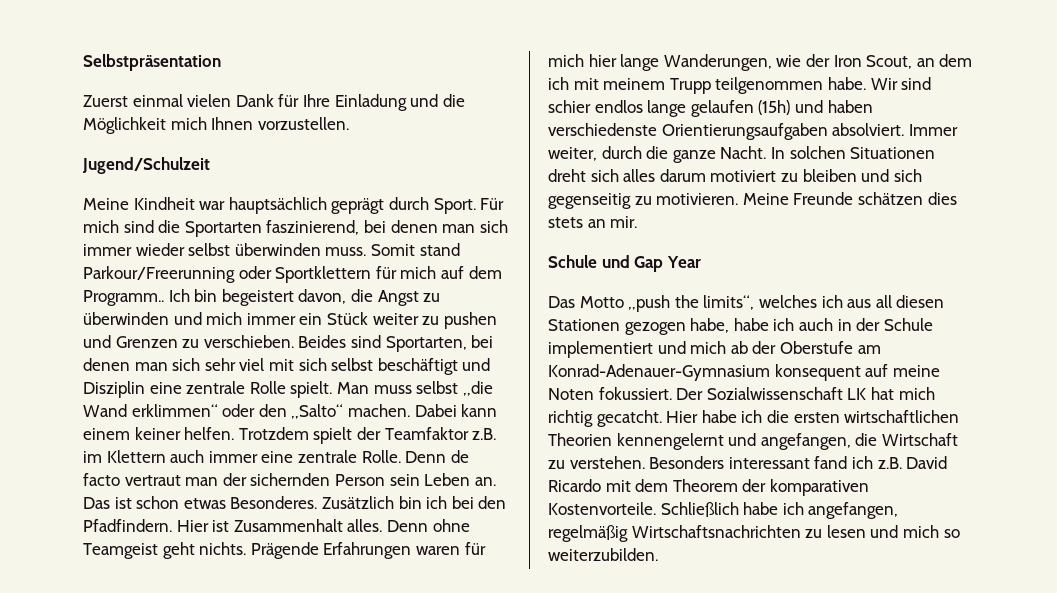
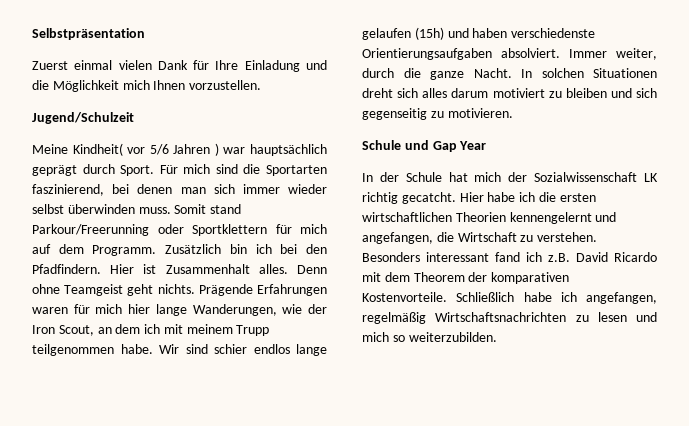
[133,197,195,210] Kindheit -> [72,143,219,156] Kindheit( vor 5/6 Jahren )
[83,289,441,306] [83,312,497,329] [83,335,494,352] [83,358,491,375] [83,381,493,398] [83,404,498,419] [83,427,497,444] [83,450,469,463] [83,473,496,486] [83,496,318,509] Programm.. Ich bin begeistert davon, die Angst zu überwinden und mich immer ein Stück weiter zu pushen und Grenzen zu verschieben. Beides sind Sportarten, bei denen man sich sehr viel mit sich selbst beschäftigt und Disziplin eine zentrale Rolle spielt. Man muss selbst „die Wand erklimmen“ oder den „Salto“ machen. Dabei kann einem keiner helfen. Trotzdem spielt der Teamfaktor z.B. im Klettern auch immer eine zentrale Rolle. Denn de facto vertraut man der sichernden Person sein Leben an. Das ist schon etwas Besonderes. -> [92,245,157,256] Programm.
[742,192,957,205] [548,216,638,228] [548,255,701,272] [548,295,945,312] [548,318,933,335] [548,341,881,358] [548,364,940,381] [548,387,935,400] Meine Freunde schätzen dies stets an mir. // Schule und Gap Year // Das Motto „push the limits“, welches ich aus all diesen Stationen gezogen habe, habe ich auch in der Schule implementiert und mich ab der Oberstufe am Konrad-Adenauer-Gymnasium konsequent auf meine Noten fokussiert. Der Sozialwissenschaft LK hat mich -> [362,140,487,152] [362,172,658,182] // Schule und Gap Year // In der Schule hat mich der Sozialwissenschaft LK

